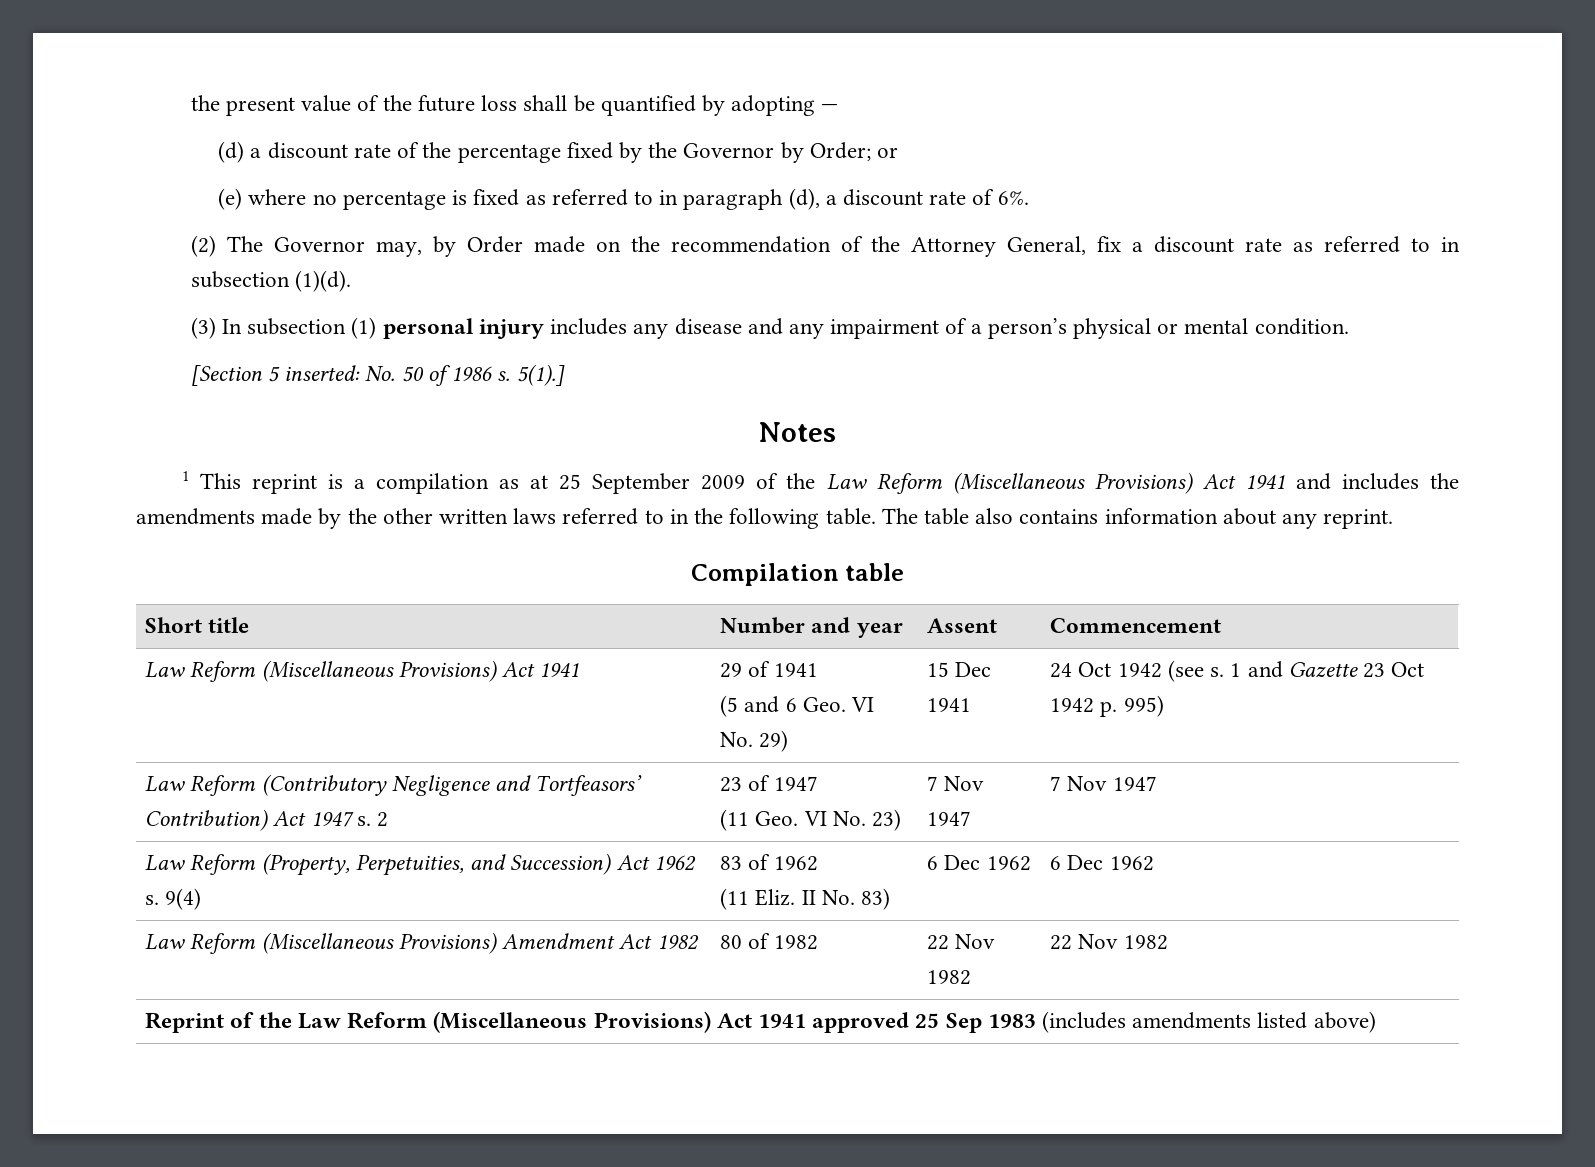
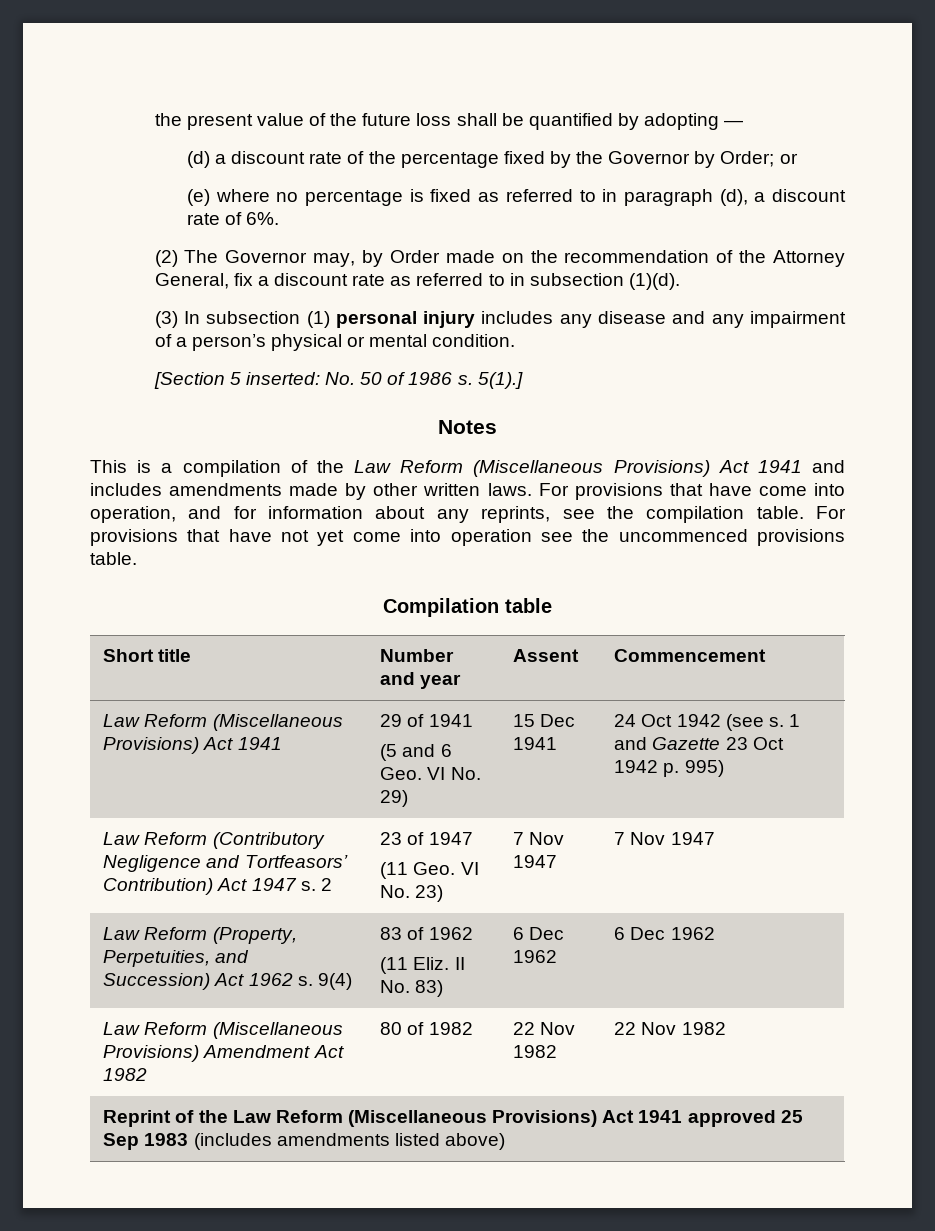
[181,471,746,494] 1 This reprint is a compilation as at 25 September 2009 -> [90,460,281,477] This is a compilation
[1429,473,1459,489] the -> (162, 489) none
[347,508,377,524] the -> (367, 491) none
[513,508,1394,529] laws referred to in the following table. The table also contains information about any reprint. -> [487,483,845,500] [90,506,847,523] [90,529,846,546] [90,552,137,565] laws. For provisions that have come into operation, and for information about any reprints, see the compilation table. For provisions that have not yet come into operation see the uncommenced provisions table.

